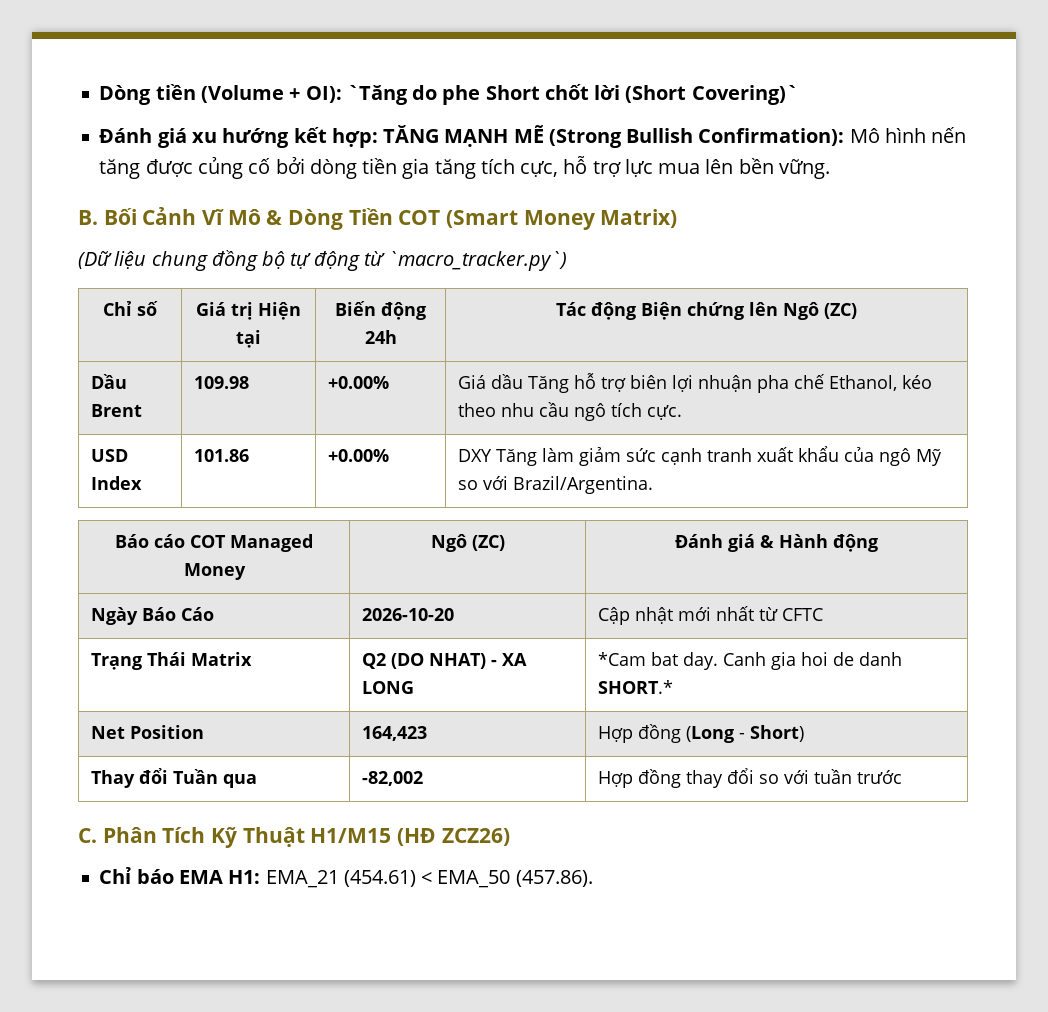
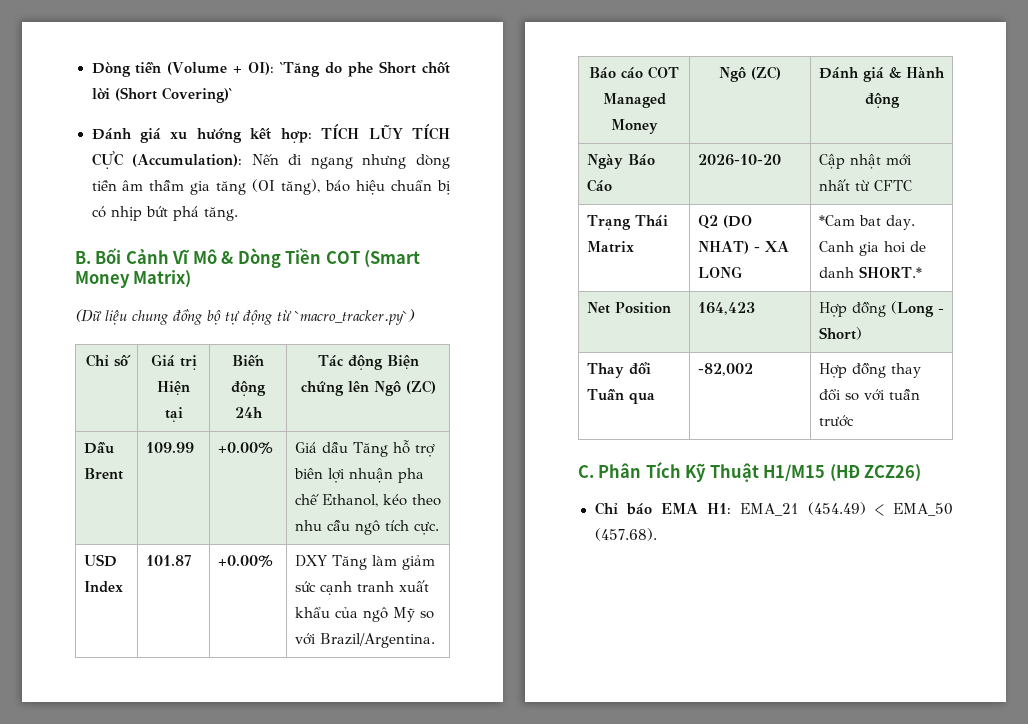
[383,125,967,148] [99,156,830,179] TĂNG MẠNH MẼ (Strong Bullish Confirmation): Mô hình nến tăng được củng cố bởi dòng tiền gia tăng tích cực, hỗ trợ lực mua lên bền vững. -> [321,124,450,140] [91,151,450,169] [91,179,451,195] [91,206,238,221] TÍCH LŨY TÍCH CỰC (Accumulation): Nến đi ngang nhưng dòng tiền âm thầm gia tăng (OI tăng), báo hiệu chuẩn bị có nhịp bứt phá tăng.
[193,376,249,389] 109.98 -> [145,442,194,453] 109.99
[193,449,249,462] 101.86 -> [145,555,191,566] 101.87
[343,870,416,887] (454.61) -> [807,502,866,515] (454.49)
[515,870,593,887] (457.86). -> [594,528,657,541] (457.68).

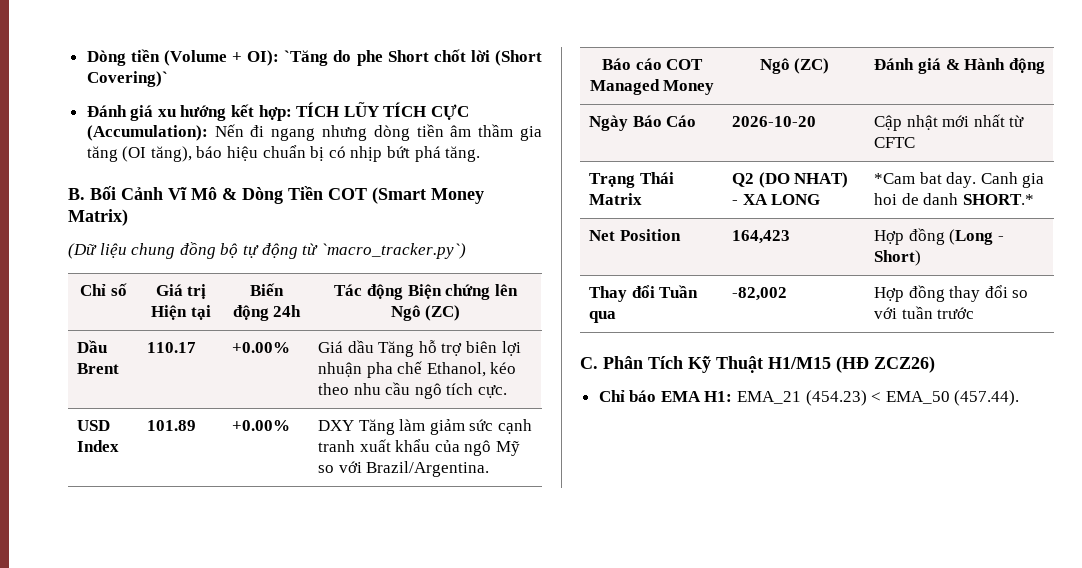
[145,442,194,453] 109.99 -> [147,342,197,353] 110.17
[145,555,191,566] 101.87 -> [147,420,197,431] 101.89
[807,502,866,515] (454.49) -> [805,390,867,406] (454.23)
[594,528,657,541] (457.68). -> [954,390,1020,406] (457.44).

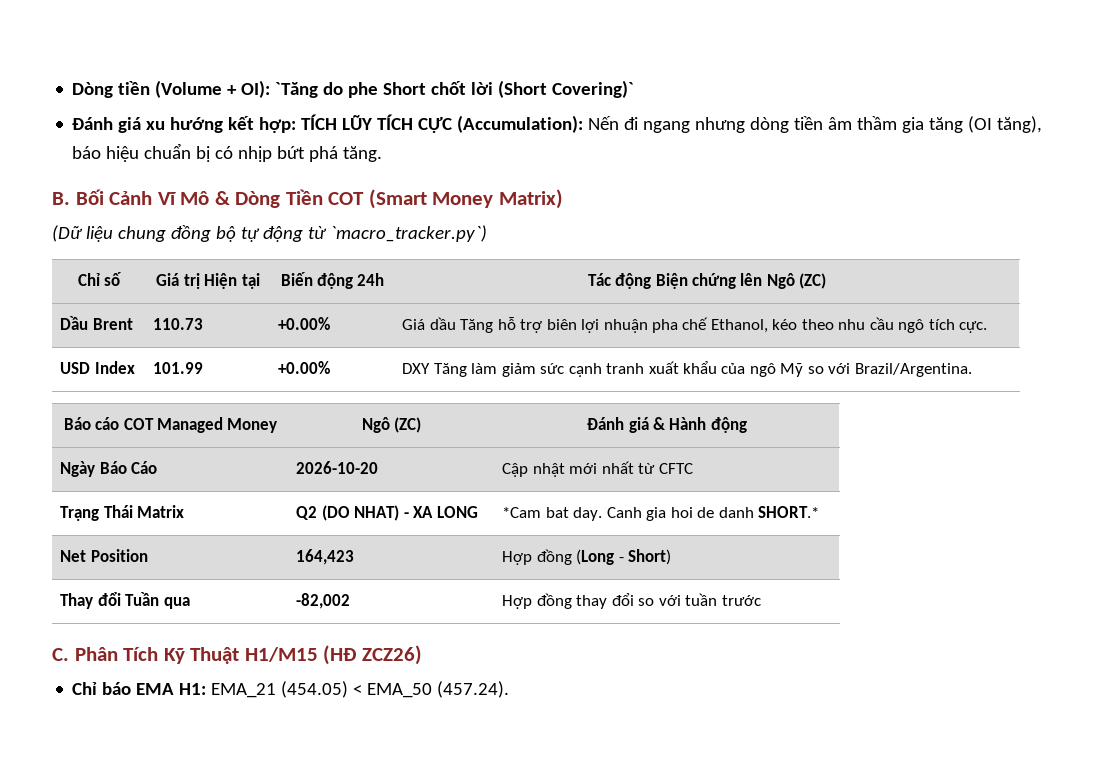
[147,342,197,353] 110.17 -> [153,318,204,330] 110.73
[147,420,197,431] 101.89 -> [153,362,204,374] 101.99
[805,390,867,406] (454.23) -> [281,681,349,698] (454.05)
[954,390,1020,406] (457.44). -> [437,681,510,698] (457.24).

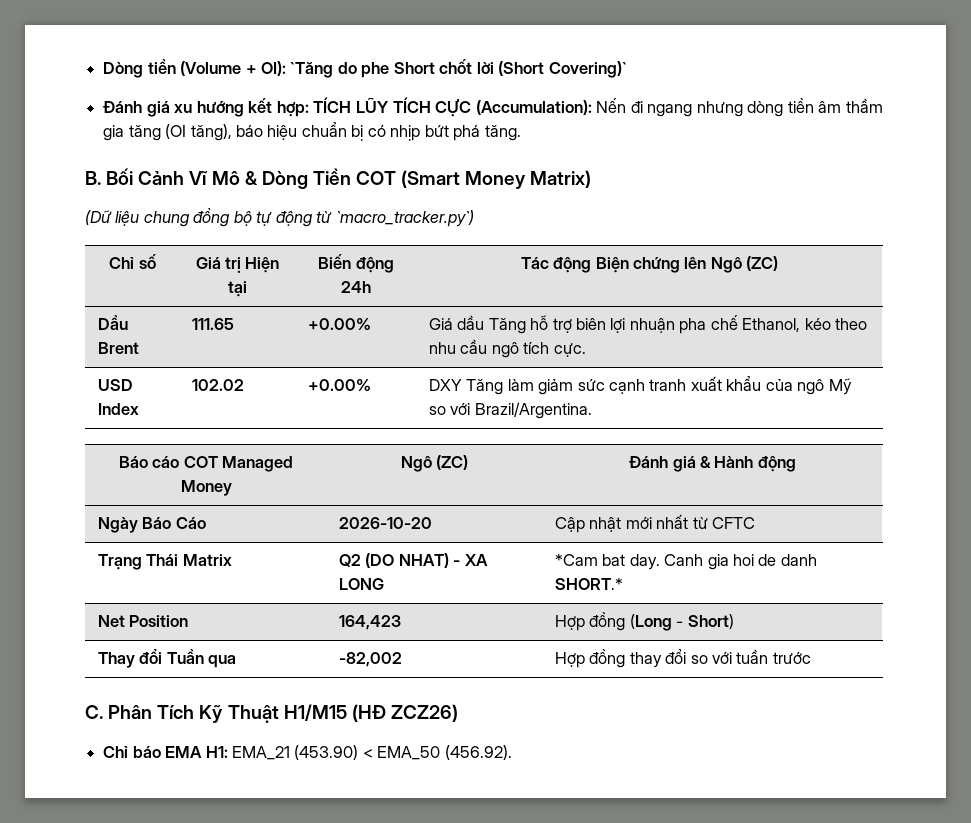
[153,318,204,330] 110.73 -> [191,318,234,330] 111.65
[153,362,204,374] 101.99 -> [191,379,244,391] 102.02
[281,681,349,698] (454.05) -> [294,745,359,760] (453.90)
[437,681,510,698] (457.24). -> [444,745,512,760] (456.92).

